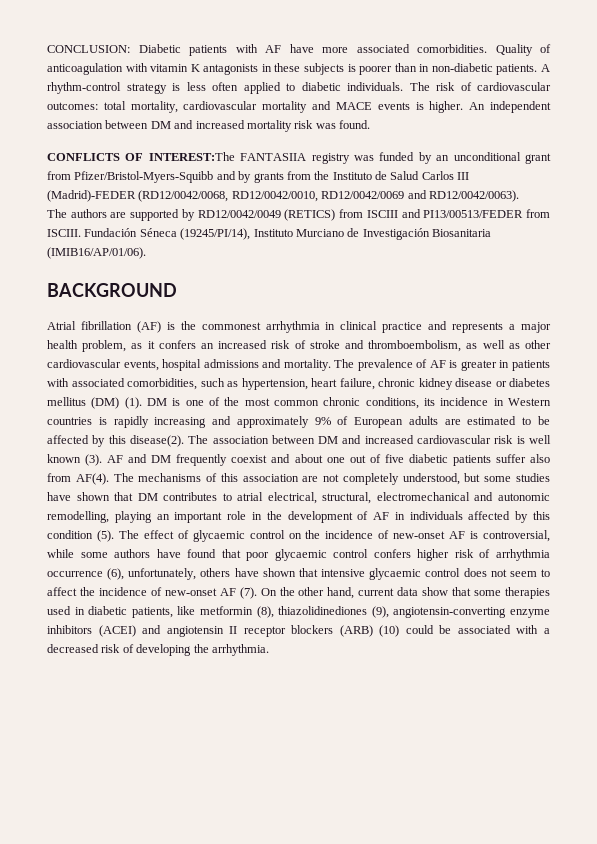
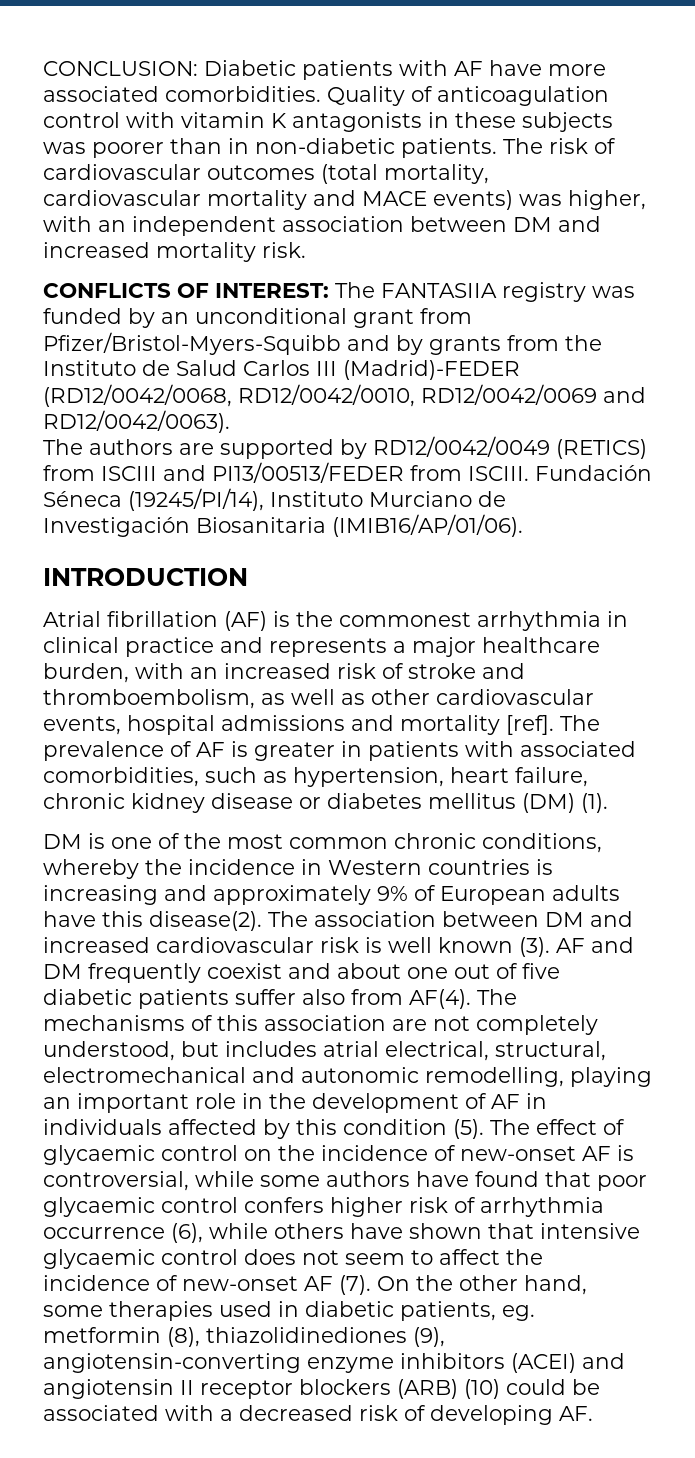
(123, 69) none -> [43,112,120,128] control
[347,64,356,72] is -> [43,142,86,154] was
[541,64,550,72] [47,82,403,94] A rhythm-control strategy is less often applied to diabetic individuals. -> (497, 148) none
[47,101,126,110] outcomes: total -> [207,164,378,184] outcomes (total
[377,101,486,113] events is higher. An -> [433,190,646,210] [43,216,126,232] events) was higher, with an
[294,120,370,129] risk was found. -> [262,242,306,258] risk.
[148,152,235,161] INTEREST:The -> [215,282,375,298] INTEREST: The
[47,283,177,297] BACKGROUND -> [43,568,248,586] INTRODUCTION
[47,340,196,352] health problem, as it confers -> [482,637,600,653] [43,663,184,683] healthcare burden, with
[283,359,331,371] mortality. -> [400,715,554,735] mortality [ref].
(142, 403) none -> (608, 803) //
[423,398,435,406] its -> [43,859,182,879] whereby the
[113,416,149,428] rapidly -> (553, 867) none
[444,416,550,425] [47,435,106,447] are estimated to be affected by -> [43,911,96,927] have
[484,473,550,482] [47,492,232,501] some studies have shown that DM contributes to -> [225,1041,317,1057] includes
[128,568,197,580] unfortunately, -> [209,1223,268,1239] while
[358,587,472,596] current data show that -> (587, 1285) none
[177,606,196,615] like -> [502,1305,535,1321] eg.
[193,644,269,656] the arrhythmia. -> [559,1406,593,1421] AF.

